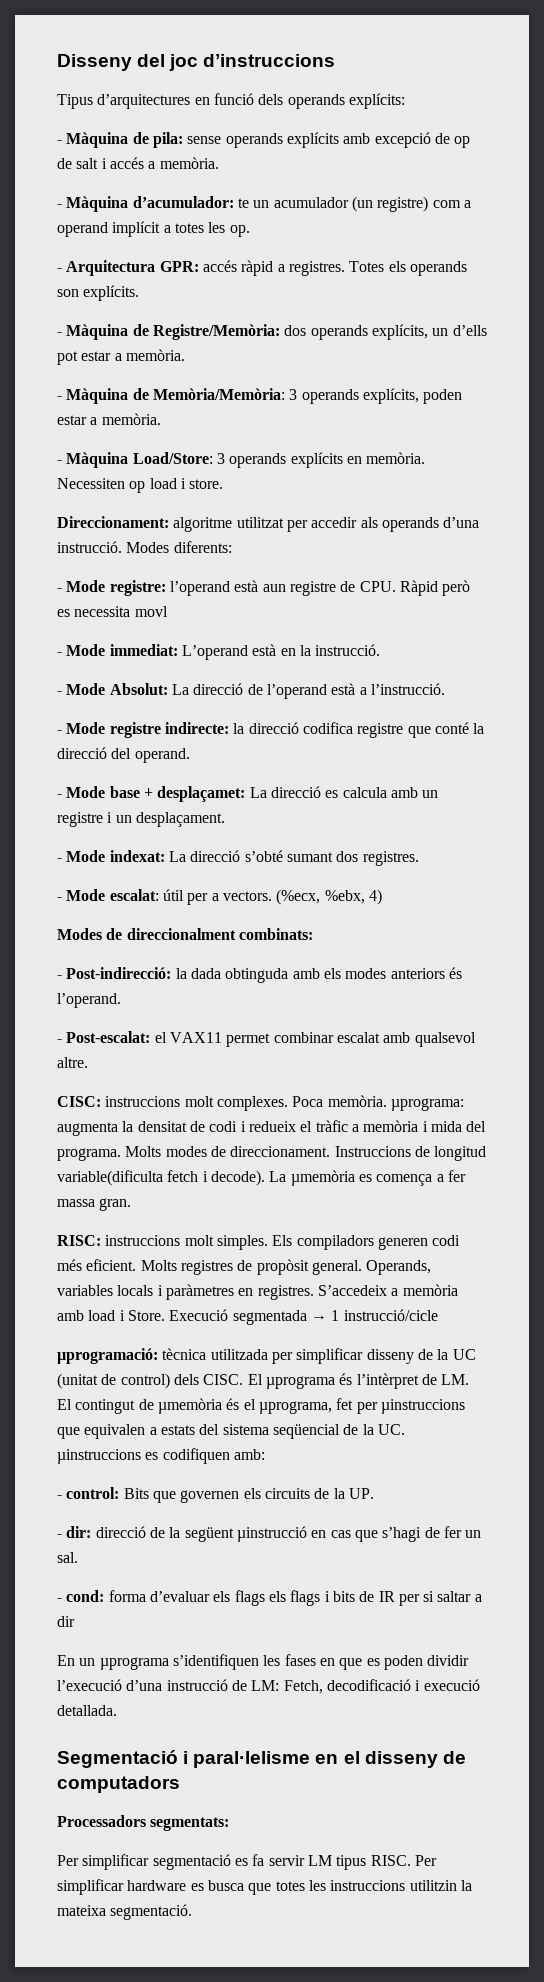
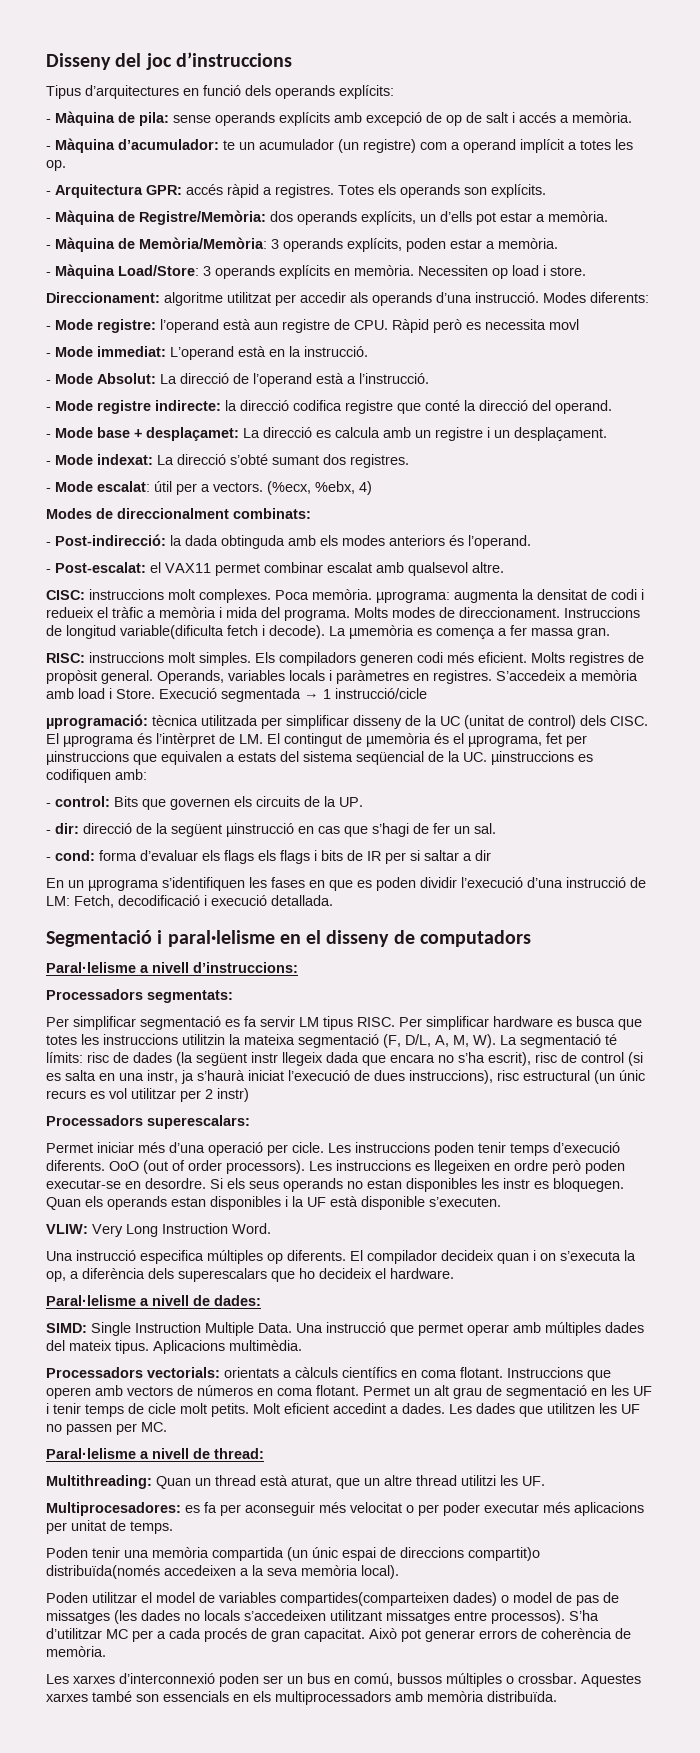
(180, 1784) none -> [46,962,298,973] // Paral·lelisme a nivell d’instruccions:
[110,1904,193,1920] segmentació. -> [298,1034,617,1048] [46,1052,643,1066] [46,1070,645,1084] [46,1088,249,1102] [46,1115,250,1129] [46,1142,620,1156] [46,1160,625,1174] [46,1178,624,1192] [46,1196,501,1210] [46,1223,271,1237] [46,1250,636,1264] [46,1268,454,1282] [46,1295,261,1306] [46,1322,644,1336] [46,1340,302,1354] [46,1367,611,1381] [46,1385,652,1399] [46,1403,640,1417] [46,1422,167,1435] [46,1448,264,1459] [46,1475,545,1489] [46,1502,644,1516] [46,1520,173,1534] [46,1547,540,1561] [46,1565,399,1579] [46,1592,619,1606] [46,1610,599,1624] [46,1628,631,1642] [46,1646,106,1657] [46,1673,641,1687] [46,1691,557,1705] segmentació (F, D/L, A, M, W). La segmentació té límits: risc de dades (la següent instr llegeix dada que encara no s’ha escrit), risc de control (si es salta en una instr, ja s’haurà iniciat l’execució de dues instruccions), risc estructural (un únic recurs es vol utilitzar per 2 instr) // Processadors superescalars: // Permet iniciar més d’una operació per cicle. Les instruccions poden tenir temps d’execució diferents. OoO (out of order processors). Les instruccions es llegeixen en ordre però poden executar-se en desordre. Si els seus operands no estan disponibles les instr es bloquegen. Quan els operands estan disponibles i la UF està disponible s’executen. // VLIW: Very Long Instruction Word. // Una instrucció especifica múltiples op diferents. El compilador decideix quan i on s’executa la op, a diferència dels superescalars que ho decideix el hardware. // Paral·lelisme a nivell de dades: // SIMD: Single Instruction Multiple Data. Una instrucció que permet operar amb múltiples dades del mateix tipus. Aplicacions multimèdia. // Processadors vectorials: orientats a càlculs científics en coma flotant. Instruccions que operen amb vectors de números en coma flotant. Permet un alt grau de segmentació en les UF i tenir temps de cicle molt petits. Molt eficient accedint a dades. Les dades que utilitzen les UF no passen per MC. // Paral·lelisme a nivell de thread: // Multithreading: Quan un thread està aturat, que un altre thread utilitzi les UF. // Multiprocesadores: es fa per aconseguir més velocitat o per poder executar més aplicacions per unitat de temps. // Poden tenir una memòria compartida (un únic espai de direccions compartit)o distribuïda(només accedeixen a la seva memòria local). // Poden utilitzar el model de variables compartides(comparteixen dades) o model de pas de missatges (les dades no locals s’accedeixen utilitzant missatges entre processos). S’ha d’utilitzar MC per a cada procés de gran capacitat. Això pot generar errors de coherència de memòria. // Les xarxes d’interconnexió poden ser un bus en comú, bussos múltiples o crossbar. Aquestes xarxes també son essencials en els multiprocessadors amb memòria distribuïda.

